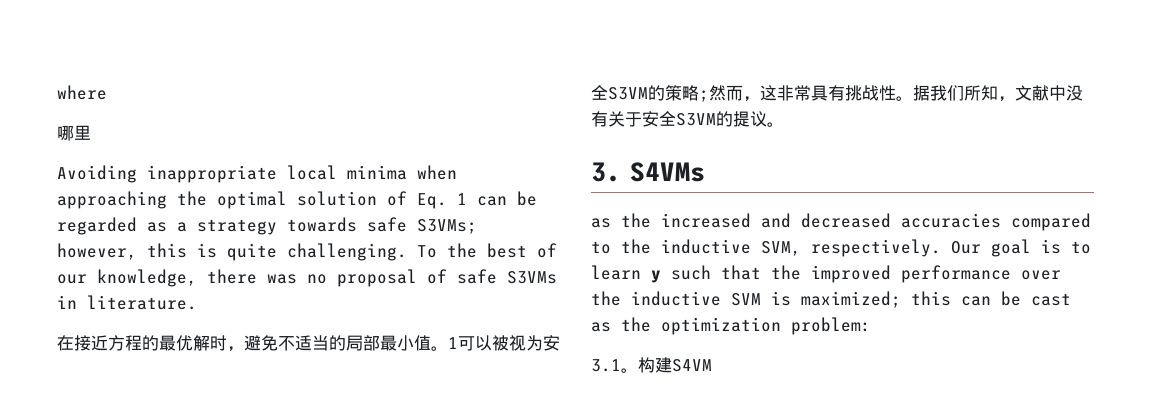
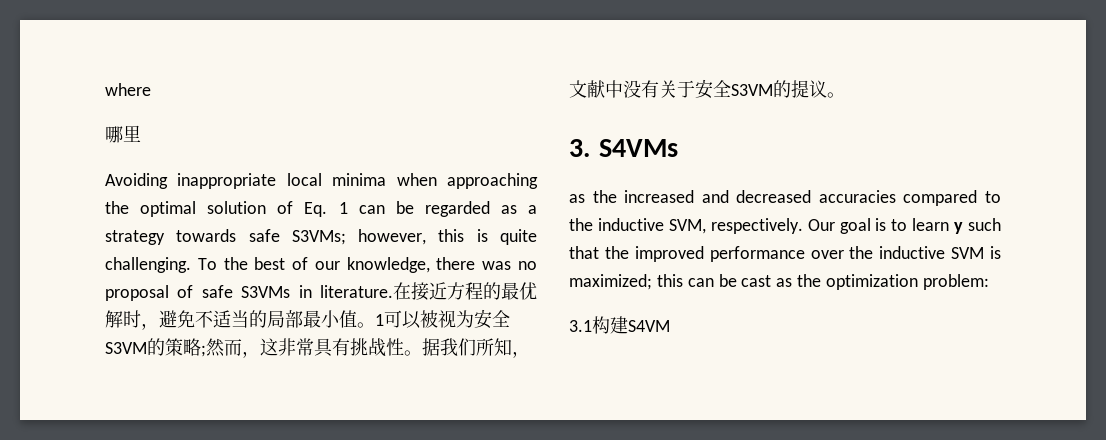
(197, 302) // -> (393, 291) none
[621,368,638,373] 。 -> (592, 326) none

